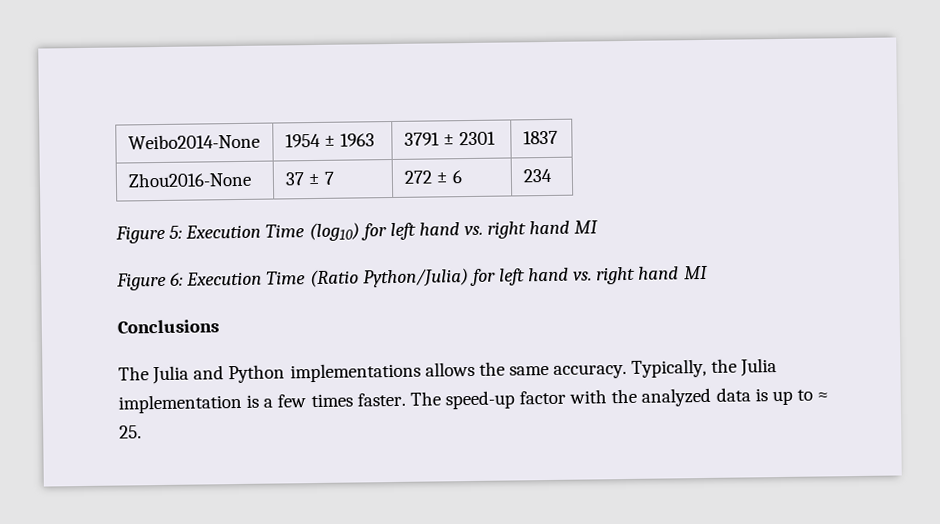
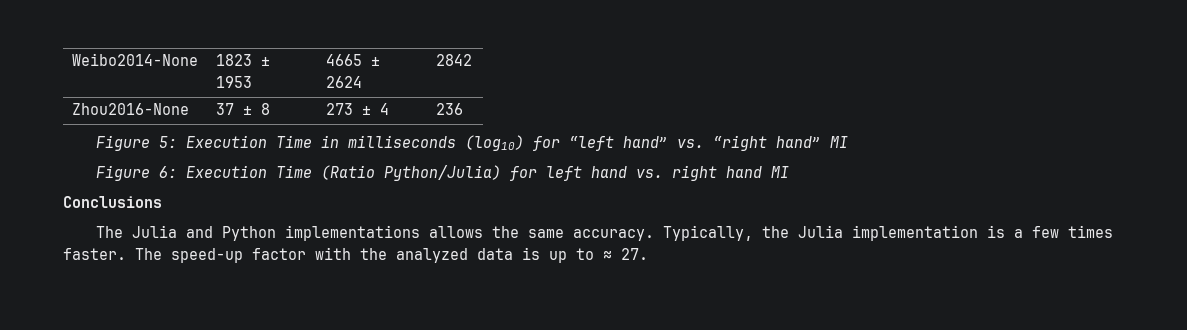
[284,133,375,148] [403,131,496,146] [522,130,558,145] [127,171,251,188] [284,171,334,186] [403,170,462,184] [522,168,552,183] [115,220,571,244] 1954 ± 1963 | 3791 ± 2301 | 1837 // Zhou2016-None | 37 ± 7 | 272 ± 6 | 234 // Figure 5: Execution Time (log10) for left hand vs. right hand -> [215,54,270,66] [215,76,252,88] [325,54,380,66] [325,76,362,88] [435,54,472,66] [71,103,189,115] [215,103,270,115] [325,103,389,115] [435,103,463,115] [96,135,822,151] 1823 ± 1953 | 4665 ± 2624 | 2842 // Zhou2016-None | 37 ± 8 | 273 ± 4 | 236 // Figure 5: Execution Time in milliseconds (log10) for “left hand” vs. “right hand”
[119,425,142,439] 25. -> [621,248,648,260] 27.

